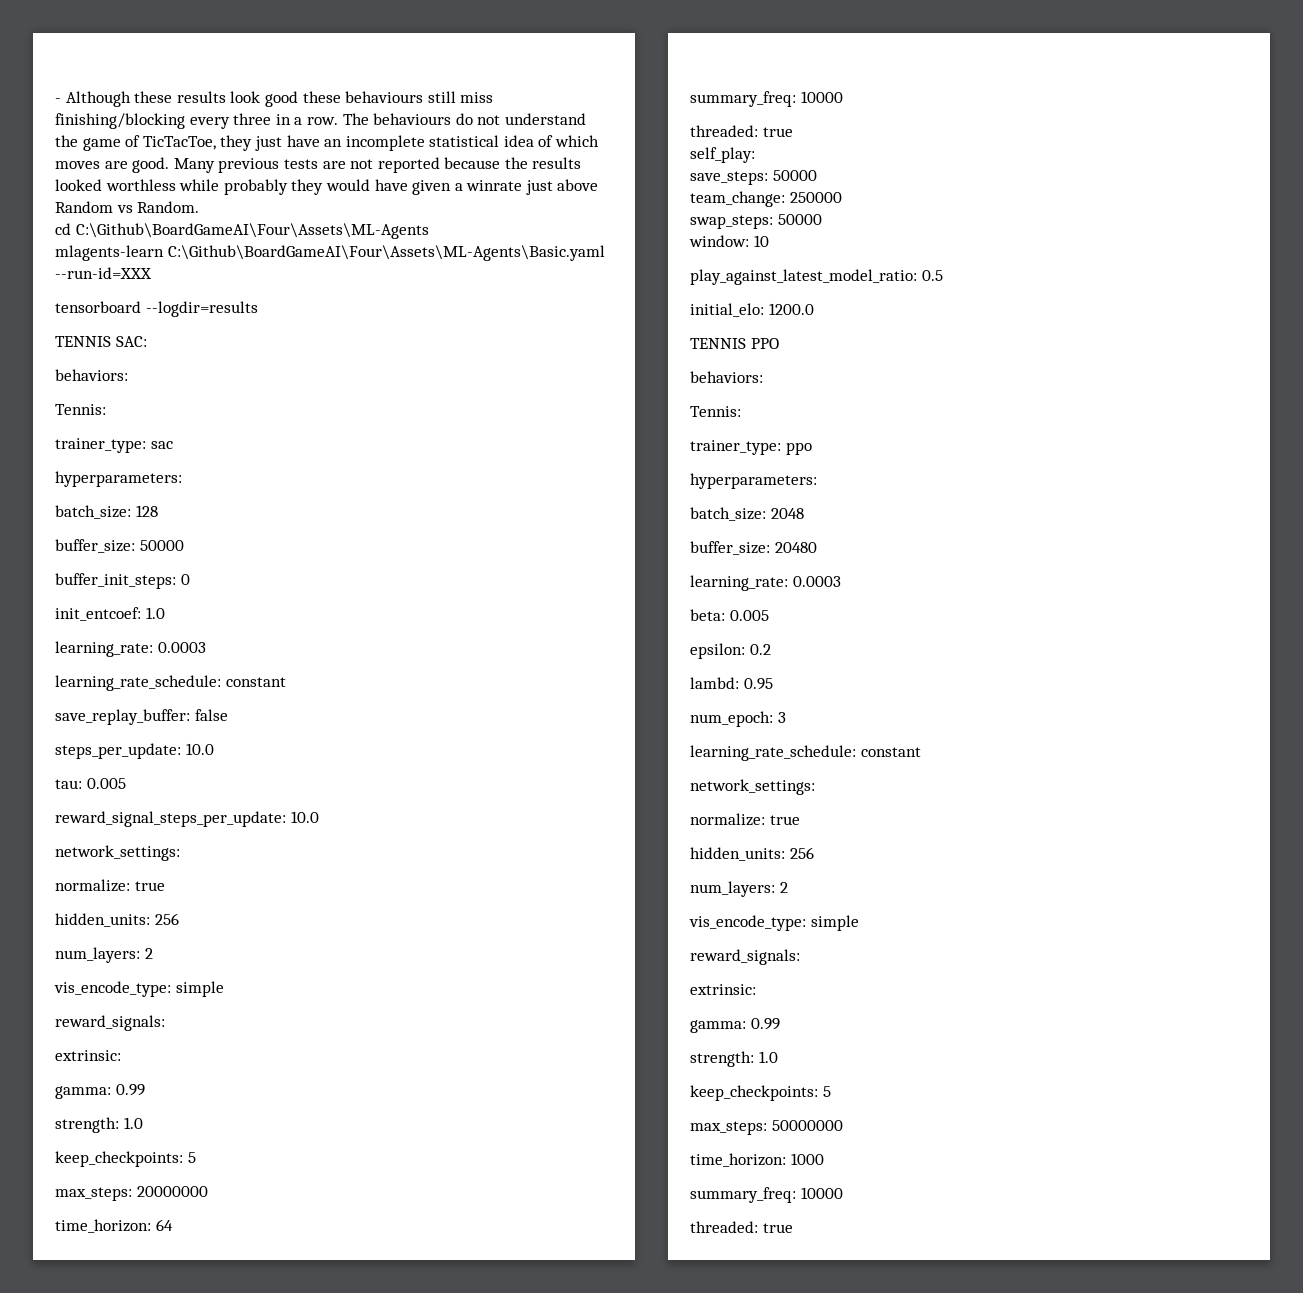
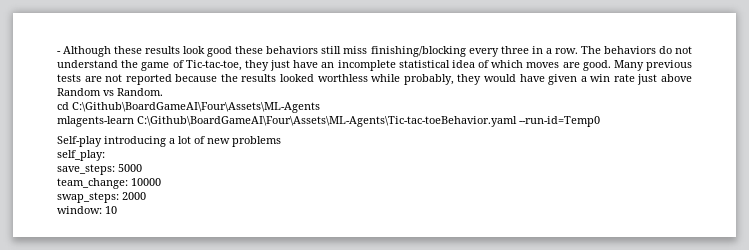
[345,91,424,103] behaviours -> [266,46,319,54] behaviors
[373,113,452,125] behaviours -> [603,46,656,54] behaviors
[142,136,216,150] TicTacToe, -> [185,60,242,71] Tic-tac-toe,
[223,179,288,195] probably -> [403,74,454,85] probably,
[466,180,523,191] winrate -> [590,74,635,82] win rate
[167,245,605,261] [55,267,152,279] [55,301,258,317] [55,336,147,347] [55,369,128,381] [55,404,106,415] [55,438,173,453] [55,471,182,487] [55,505,158,519] [55,539,184,553] [55,573,190,589] [55,607,165,621] [55,641,206,657] [55,675,286,691] [55,709,228,725] [55,743,214,759] [55,778,126,789] [55,811,319,827] [55,845,180,861] [55,879,165,892] [55,913,179,927] [55,947,153,963] [54,981,224,997] [55,1015,165,1031] [55,1050,121,1061] [55,1084,145,1099] [55,1117,143,1133] [55,1151,196,1167] [55,1186,208,1201] [55,1219,173,1233] [690,91,843,107] [690,125,793,137] C:\Github\BoardGameAI\Four\Assets\ML-Agents\Basic.yaml --run-id=XXX // tensorboard --logdir=results // TENNIS SAC: // behaviors: // Tennis: // trainer_type: sac // hyperparameters: // batch_size: 128 // buffer_size: 50000 // buffer_init_steps: 0 // init_entcoef: 1.0 // learning_rate: 0.0003 // learning_rate_schedule: constant // save_replay_buffer: false // steps_per_update: 10.0 // tau: 0.005 // reward_signal_steps_per_update: 10.0 // network_settings: // normalize: true // hidden_units: 256 // num_layers: 2 // vis_encode_type: simple // reward_signals: // extrinsic: // gamma: 0.99 // strength: 1.0 // keep_checkpoints: 5 // max_steps: 20000000 // time_horizon: 64 // summary_freq: 10000 // threaded: true -> [137,116,600,127] [57,136,281,147] C:\Github\BoardGameAI\Four\Assets\ML-Agents\Tic-tac-toeBehavior.yaml --run-id=Temp0 // Self-play introducing a lot of new problems
[772,170,817,181] 50000 -> [118,164,142,172] 5000
[789,192,842,203] 250000 -> [131,178,161,186] 10000
[777,214,822,225] 50000 -> [122,192,146,200] 2000
[690,269,943,285] [690,303,814,317] [690,338,779,349] [690,371,763,383] [690,406,741,417] [690,440,812,455] [690,473,817,489] [690,507,804,521] [690,541,817,555] [690,575,841,591] [690,609,769,621] [690,643,771,659] [690,677,773,690] [690,711,786,727] [690,745,921,761] [690,779,815,795] [690,813,800,826] [690,847,814,861] [690,881,788,897] [689,915,859,931] [690,949,800,965] [690,984,756,995] [690,1018,780,1033] [690,1051,778,1067] [690,1085,831,1101] [690,1120,843,1135] [690,1153,824,1167] [690,1187,843,1203] [690,1221,793,1233] // play_against_latest_model_ratio: 0.5 // initial_elo: 1200.0 // TENNIS PPO // behaviors: // Tennis: // trainer_type: ppo // hyperparameters: // batch_size: 2048 // buffer_size: 20480 // learning_rate: 0.0003 // beta: 0.005 // epsilon: 0.2 // lambd: 0.95 // num_epoch: 3 // learning_rate_schedule: constant // network_settings: // normalize: true // hidden_units: 256 // num_layers: 2 // vis_encode_type: simple // reward_signals: // extrinsic: // gamma: 0.99 // strength: 1.0 // keep_checkpoints: 5 // max_steps: 50000000 // time_horizon: 1000 // summary_freq: 10000 // threaded: true -> (117, 210) none

